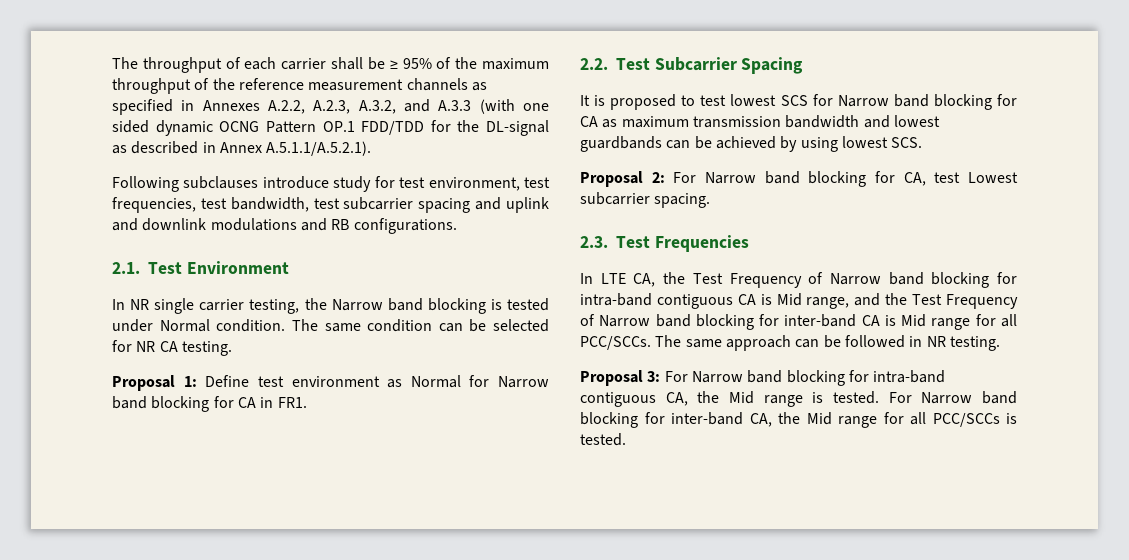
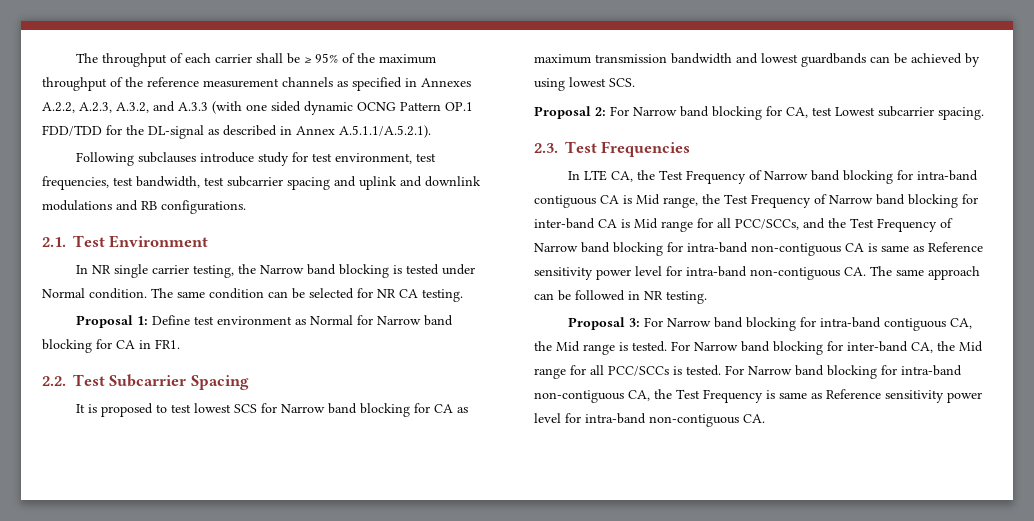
[854,293,881,306] and -> (698, 202) none
[580,336,651,350] PCC/SCCs. -> [735,218,953,232] [534,242,983,256] [534,266,866,280] PCC/SCCs, and the Test Frequency of Narrow band blocking for intra-band non-contiguous CA is same as Reference sensitivity power level for intra-band non-contiguous CA.
(626, 439) none -> [725,365,962,379] [534,389,982,403] [534,413,765,427] For Narrow band blocking for intra-band non-contiguous CA, the Test Frequency is same as Reference sensitivity power level for intra-band non-contiguous CA.

